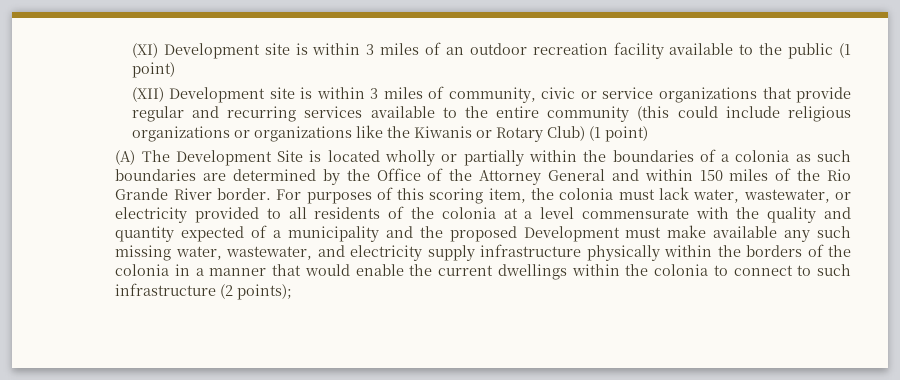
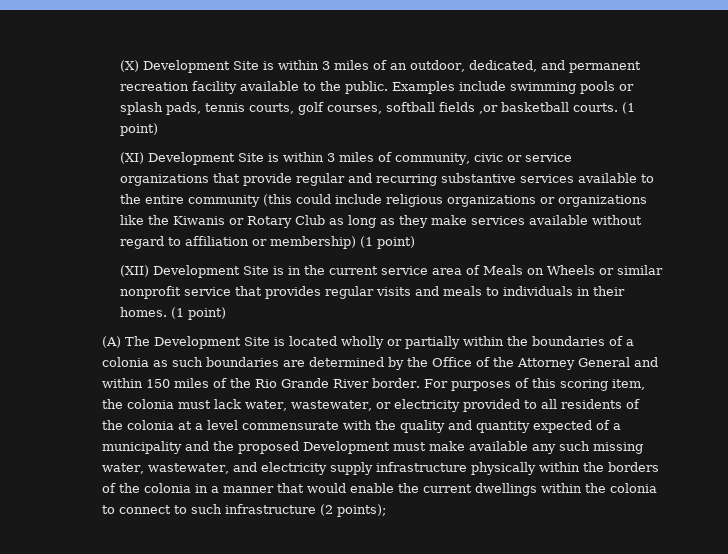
[131,43,290,59] (XI) Development site -> [120,60,260,73] (X) Development Site
[469,43,527,55] outdoor -> [410,60,642,73] outdoor, dedicated, and permanent
[788,43,852,59] [131,62,175,78] [131,87,295,103] public (1 point) // (XII) Development site -> [345,81,635,94] [120,102,636,115] [120,123,159,136] [120,152,265,165] public. Examples include swimming pools or splash pads, tennis courts, golf courses, softball fields ,or basketball courts. (1 point) // (XI) Development Site
(297, 114) none -> [441,173,517,183] substantive
[546,126,585,141] Club) -> [295,215,643,228] [120,236,416,249] [120,265,664,278] [120,286,626,299] [120,307,168,317] Club as long as they make services available without regard to affiliation or membership) (1 point) // (XII) Development Site is in the current service area of Meals on Wheels or similar nonprofit service that provides regular visits and meals to individuals in their homes.

